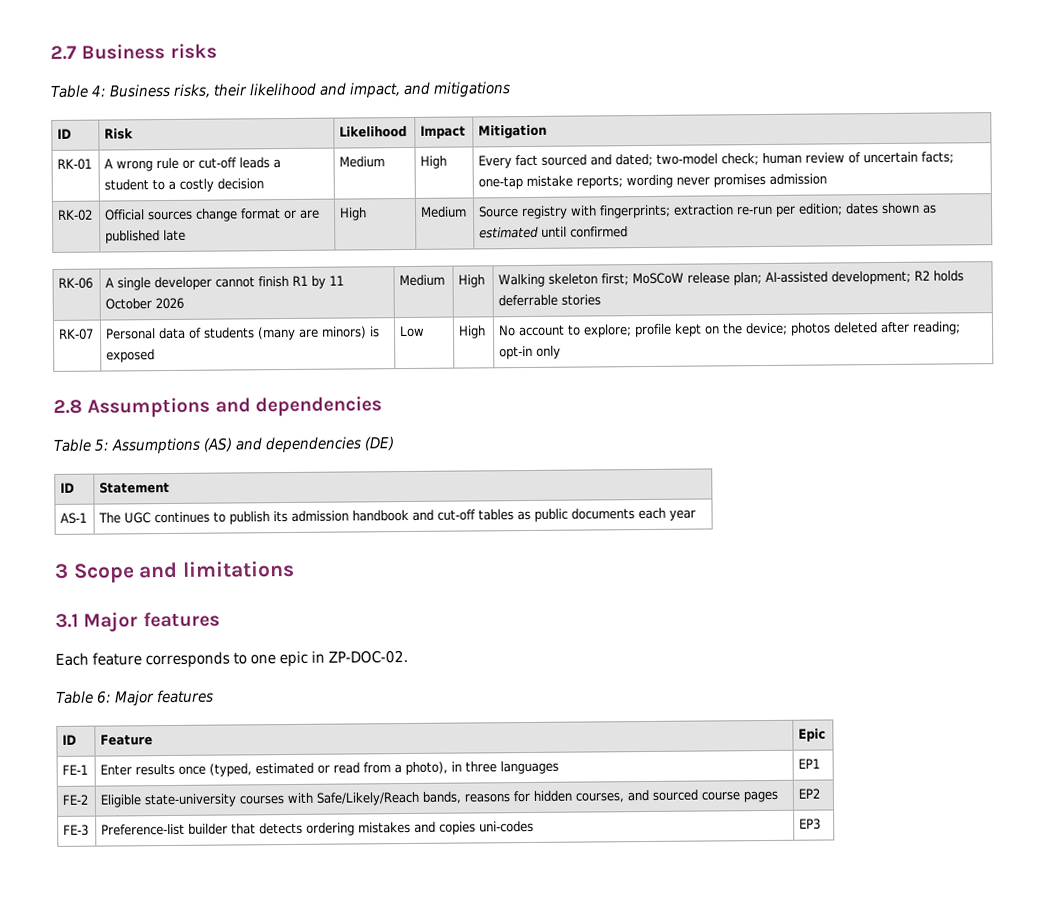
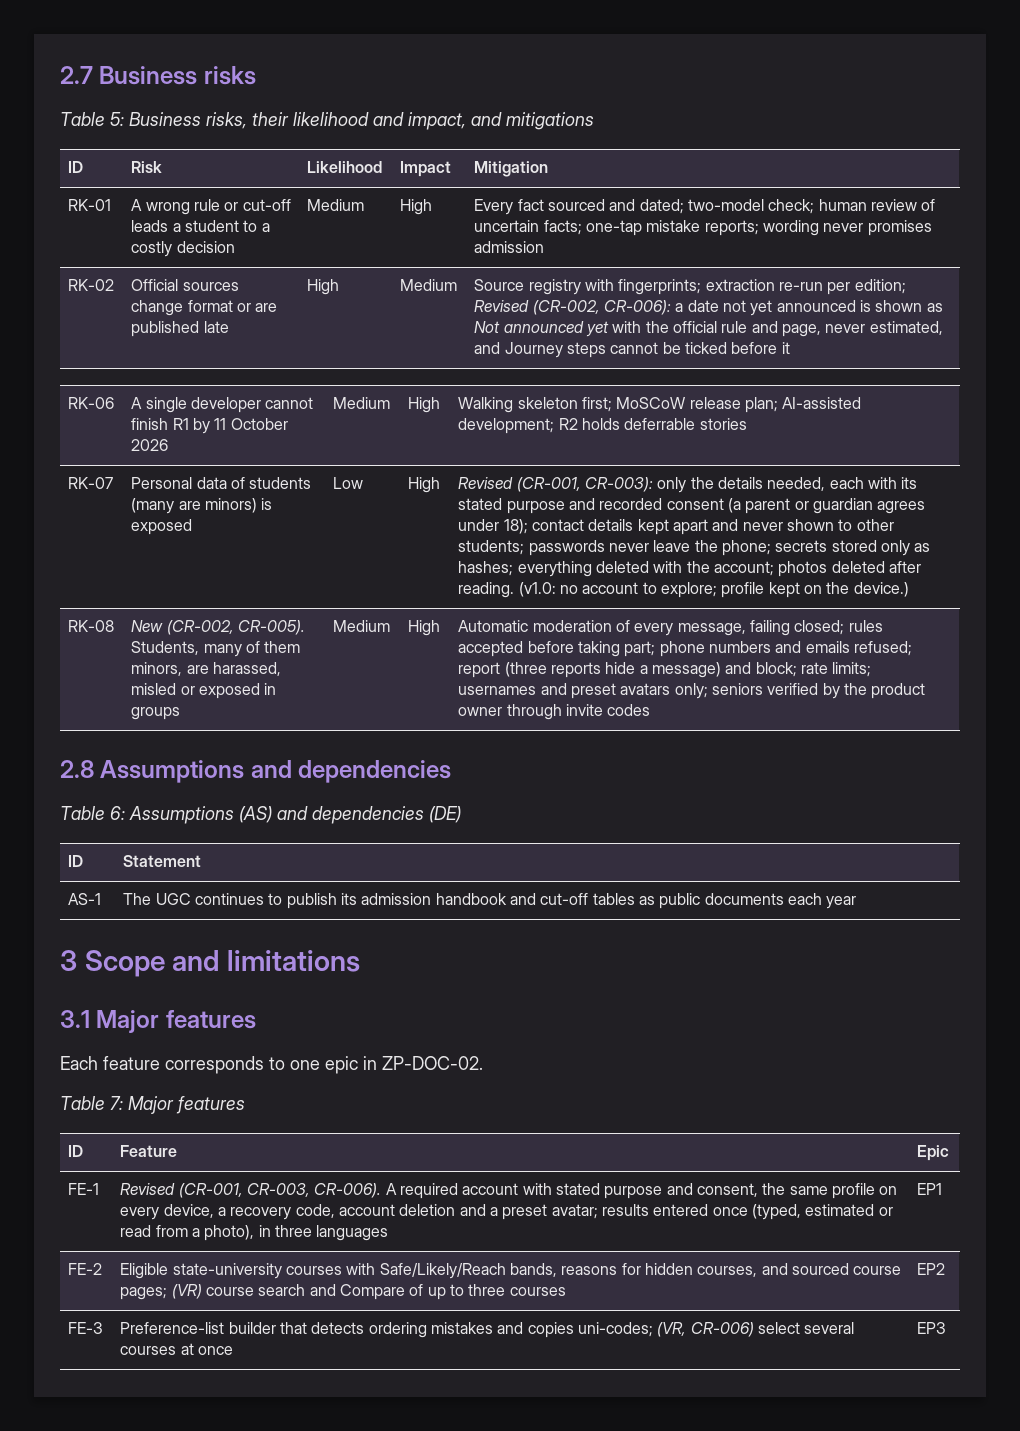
[90,85,107,97] 4: -> [110,112,124,126] 5:
[845,202,938,215] [479,226,629,239] dates shown as estimated until confirmed -> [474,300,943,316] [474,321,943,337] [474,342,790,358] Revised (CR-002, CR-006): a date not yet announced is shown as Not announced yet with the official rule and page, never estimated, and Journey steps cannot be ticked before it
[498,325,517,337] No -> [458,477,918,493] [458,498,926,514] [458,519,894,535] [458,540,931,556] [458,561,922,577] [458,582,579,598] Revised (CR-001, CR-003): only the details needed, each with its stated purpose and recorded consent (a parent or guardian agrees under 18); contact details kept apart and never shown to other students; passwords never leave the phone; secrets stored only as hashes; everything deleted with the account; photos deleted after reading. (v1.0: no
[745,321,962,336] [499,345,562,360] device; photos deleted after reading; opt-in only -> [853,582,909,597] [68,620,115,632] [131,620,306,635] [131,641,301,657] [131,662,282,676] [131,683,277,699] [131,707,181,720] [333,620,391,632] [408,620,441,636] [458,620,883,636] [458,641,913,657] [458,662,872,678] [458,683,926,699] [458,704,651,720] device.) // RK-08 | New (CR-002, CR-005). Students, many of them minors, are harassed, misled or exposed in groups | Medium | High | Automatic moderation of every message, failing closed; rules accepted before taking part; phone numbers and emails refused; report (three reports hide a message) and block; rate limits; usernames and preset avatars only; seniors verified by the product owner through invite codes
[93,439,110,452] 5: -> [110,806,125,820] 6:
[96,690,112,704] 6: -> [110,1096,123,1110] 7:
[100,763,176,776] Enter results -> [120,1183,898,1199] [120,1204,709,1220] Revised (CR-001, CR-003, CR-006). A required account with stated purpose and consent, the same profile on every device, a recovery code, account deletion and a preset avatar; results entered
[743,790,779,803] pages -> [120,1284,566,1300] pages; (VR) course search and Compare of up to three courses
[479,820,535,833] uni-codes -> [578,1322,855,1337] [120,1343,234,1355] uni-codes; (VR, CR-006) select several courses at once

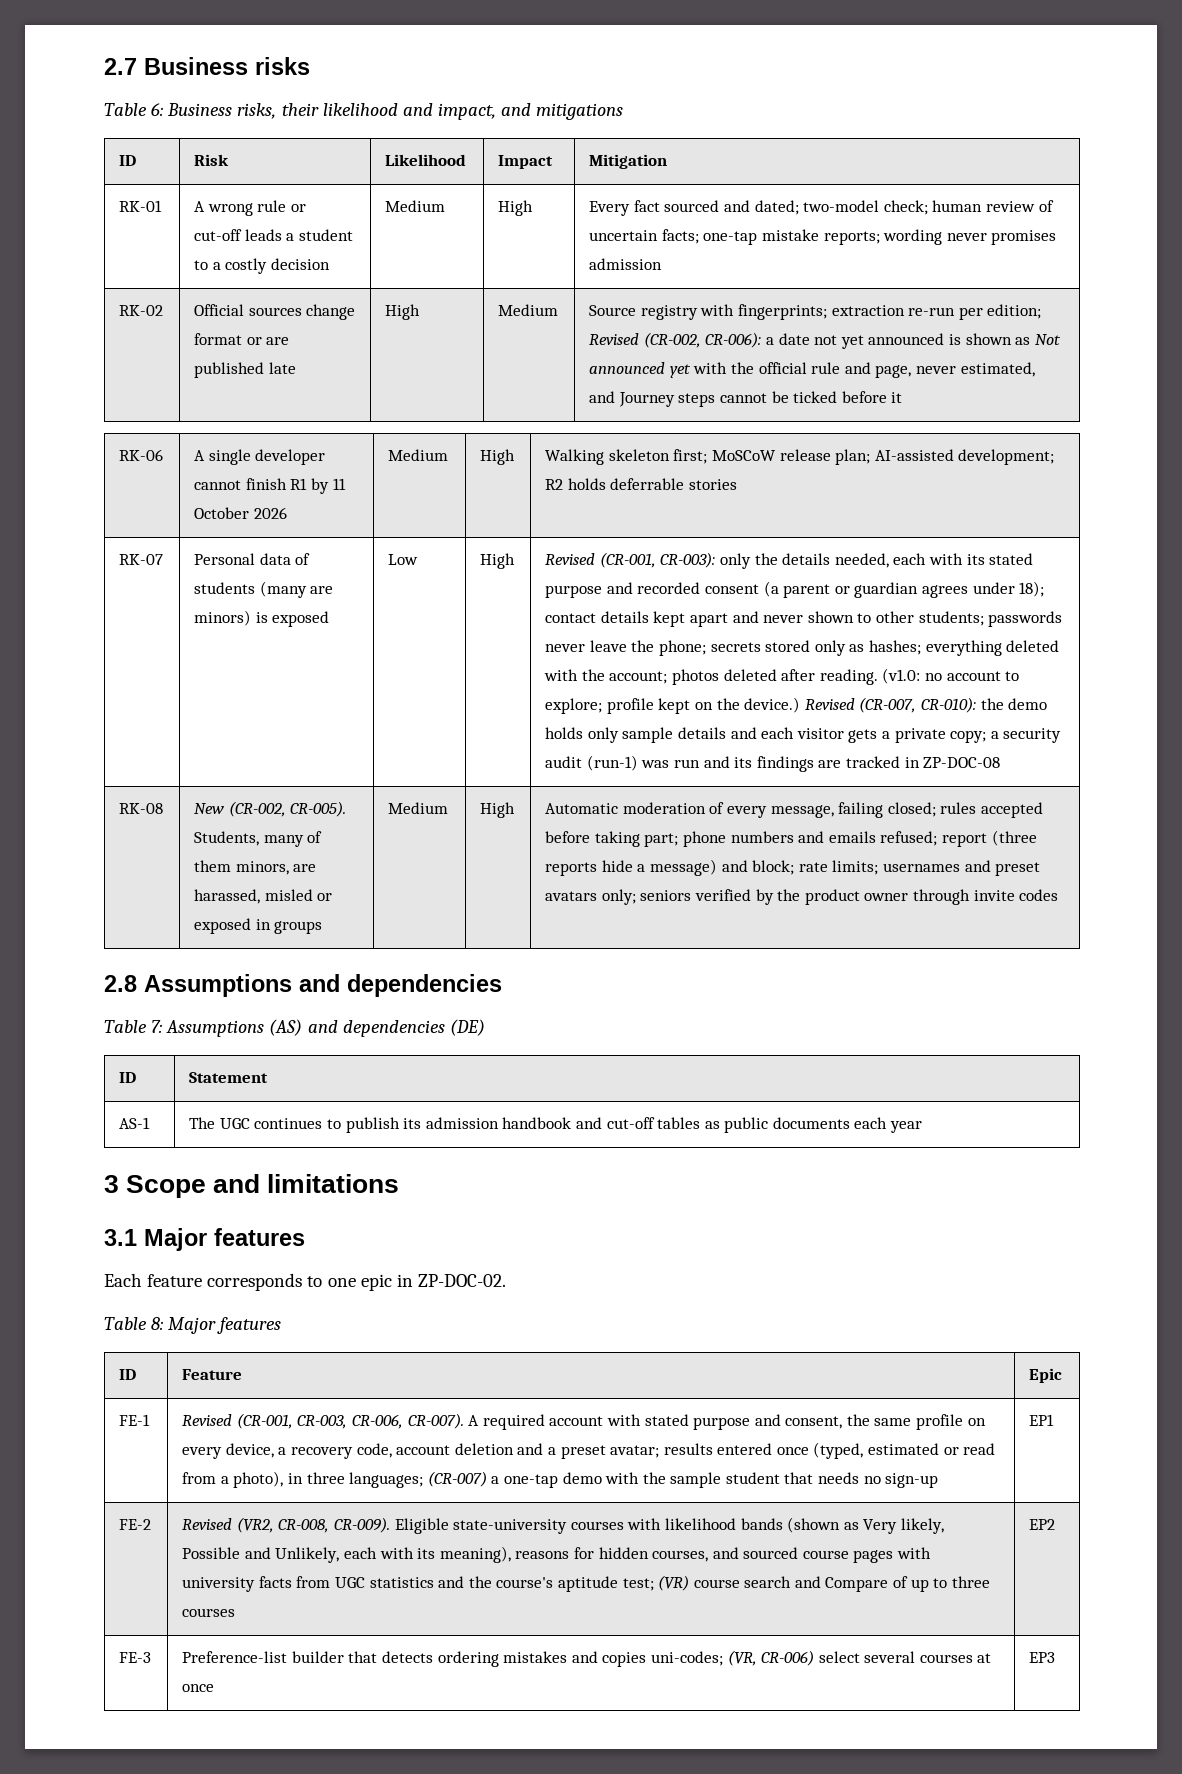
[110,112,124,126] 5: -> [151,103,164,116] 6:
(909, 589) none -> [804,697,1048,713] [545,727,1062,743] [545,755,1001,772] Revised (CR-007, CR-010): the demo holds only sample details and each visitor gets a private copy; a security audit (run-1) was run and its findings are tracked in ZP-DOC-08
[110,806,125,820] 6: -> [151,1020,163,1033] 7:
[110,1096,123,1110] 7: -> [151,1317,164,1330] 8:
[314,1183,382,1198] CR-006). -> [351,1413,464,1429] CR-006, CR-007).
[316,1225,389,1241] [917,1183,943,1195] [68,1263,103,1275] [120,1263,558,1279] languages | EP1 // FE-2 | Eligible state-university courses with Safe/Likely/Reach bands, -> [349,1471,939,1488] [1029,1414,1055,1426] [119,1519,152,1530] [182,1517,944,1534] [182,1546,511,1563] languages; (CR-007) a one-tap demo with the sample student that needs no sign-up | EP1 // FE-2 | Revised (VR2, CR-008, CR-009). Eligible state-university courses with likelihood bands (shown as Very likely, Possible and Unlikely, each with its meaning),
[120,1287,168,1300] pages; -> [853,1547,932,1563] [182,1576,654,1592] pages with university facts from UGC statistics and the course's aptitude test;

